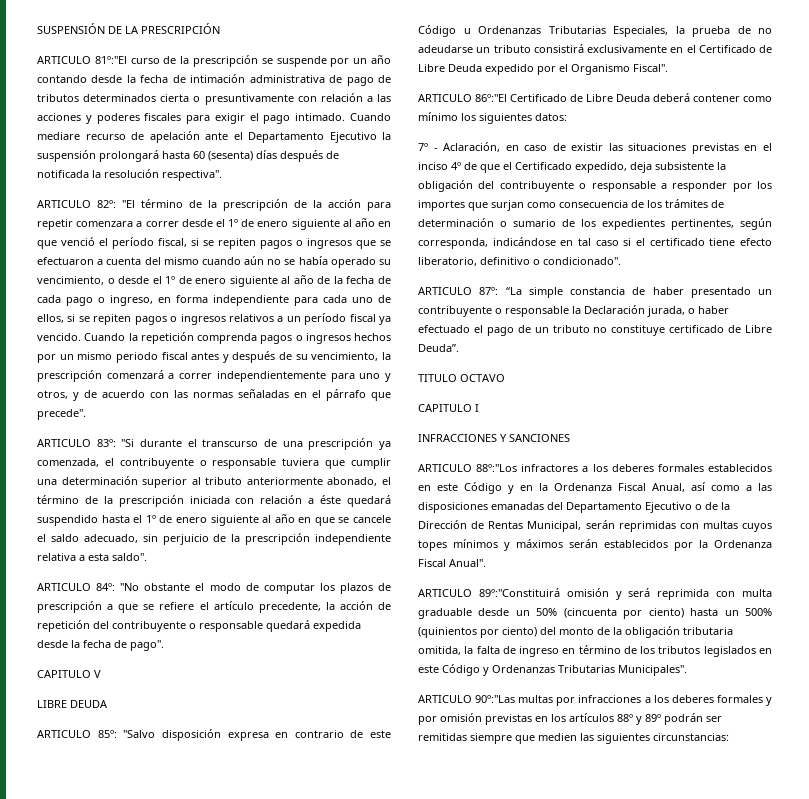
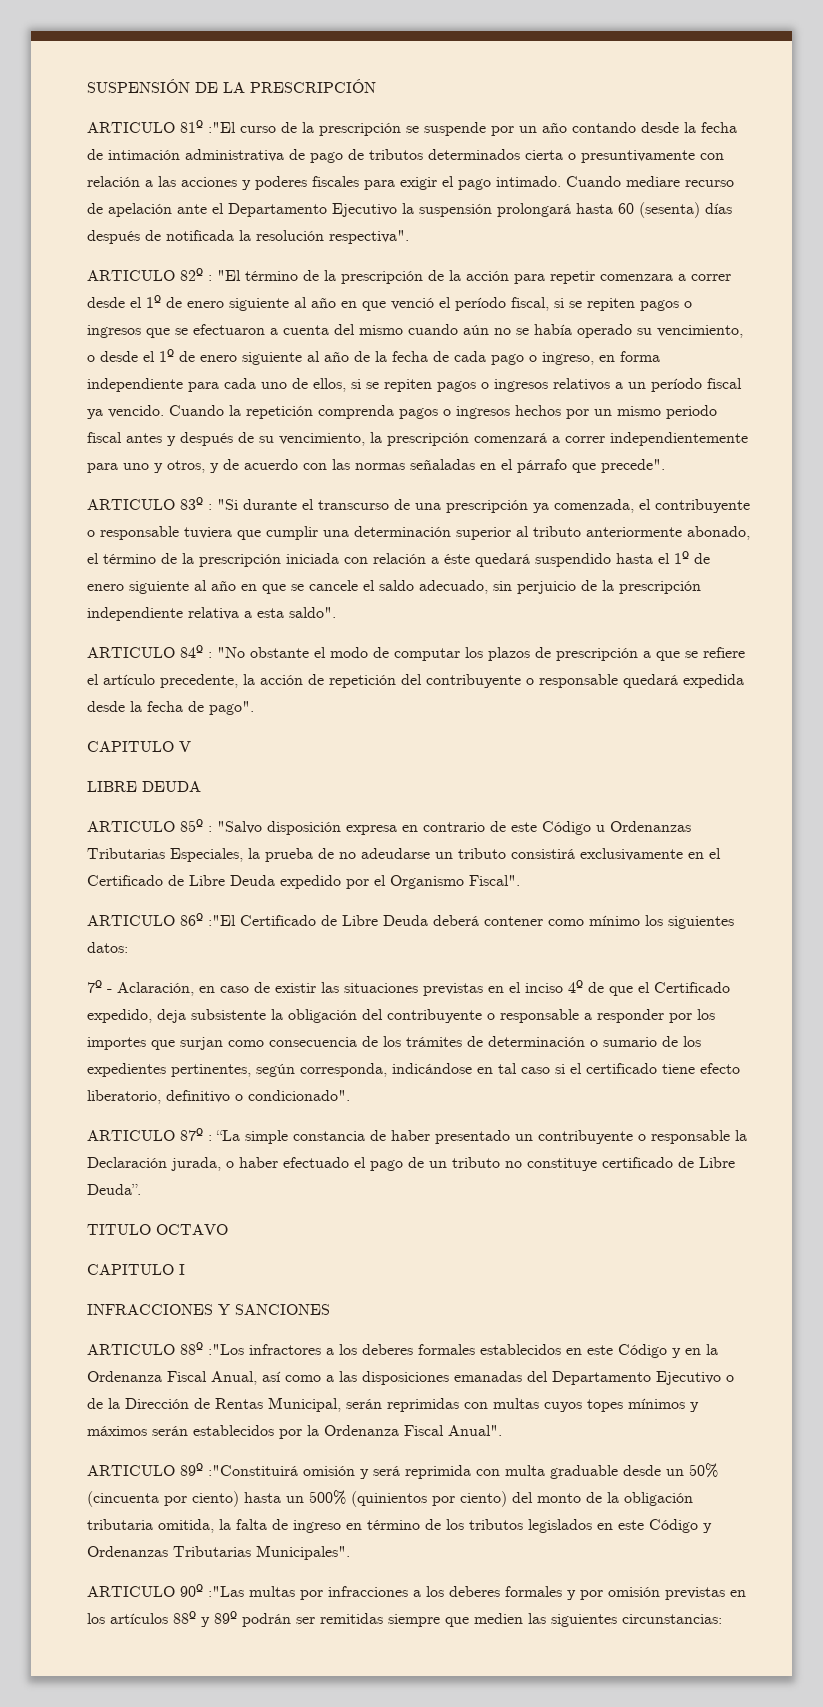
[94,56,127,64] 81º:"El -> [180,120,236,133] 81º :"El
[97,200,116,208] 82º: -> [180,268,212,281] 82º :
[96,439,116,447] 83º: -> [180,497,212,510] 83º :
[96,583,116,591] 84º: -> [180,645,212,658] 84º :
[97,730,117,738] 85º: -> [180,819,212,832] 85º :
[475,94,507,102] 86º:"El -> [180,913,236,926] 86º :"El
[479,287,499,295] 87º: -> [180,1128,212,1141] 87º :
[476,464,518,472] 88º:"Los -> [180,1342,244,1355] 88º :"Los
[478,588,560,597] 89º:"Constituirá -> [180,1463,298,1476] 89º :"Constituirá
[475,695,516,703] 90º:"Las -> [180,1584,244,1597] 90º :"Las

